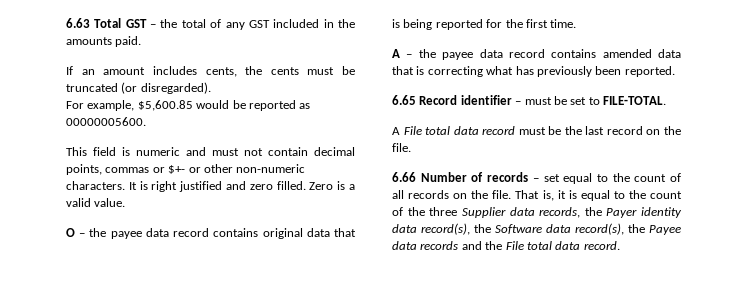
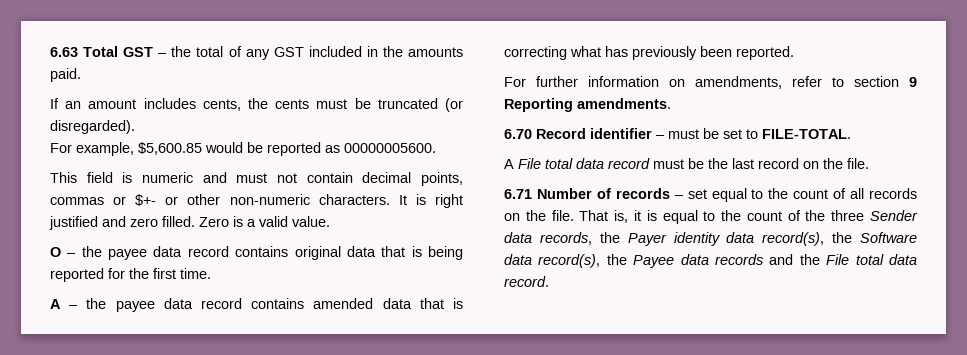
[392,95,416,105] 6.65 -> [504,76,917,89] [504,98,671,112] [504,129,532,139] For further information on amendments, refer to section 9 Reporting amendments. // 6.70
[392,172,416,182] 6.66 -> [504,189,532,199] 6.71
[461,207,506,218] Supplier -> [870,210,918,221] Sender

